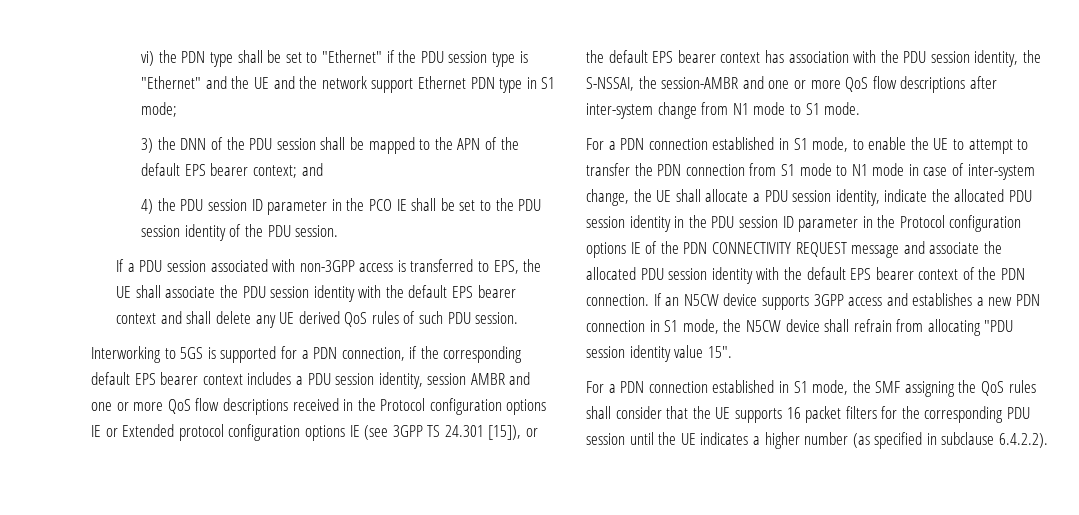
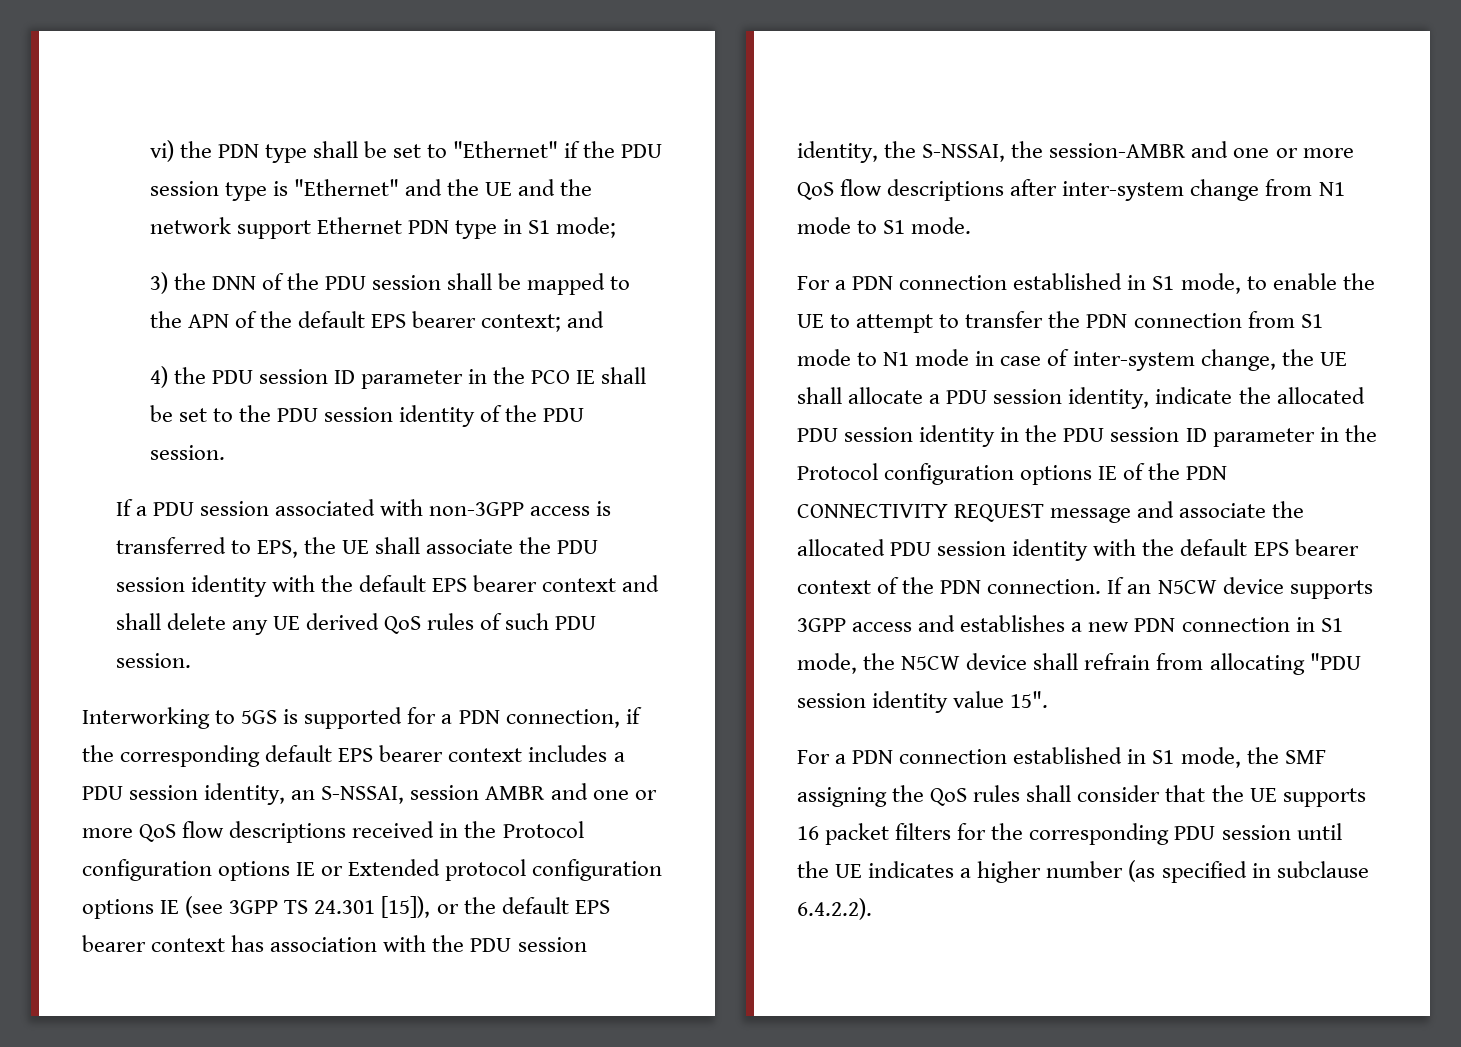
(423, 380) none -> [291,786,405,804] an S-NSSAI,

